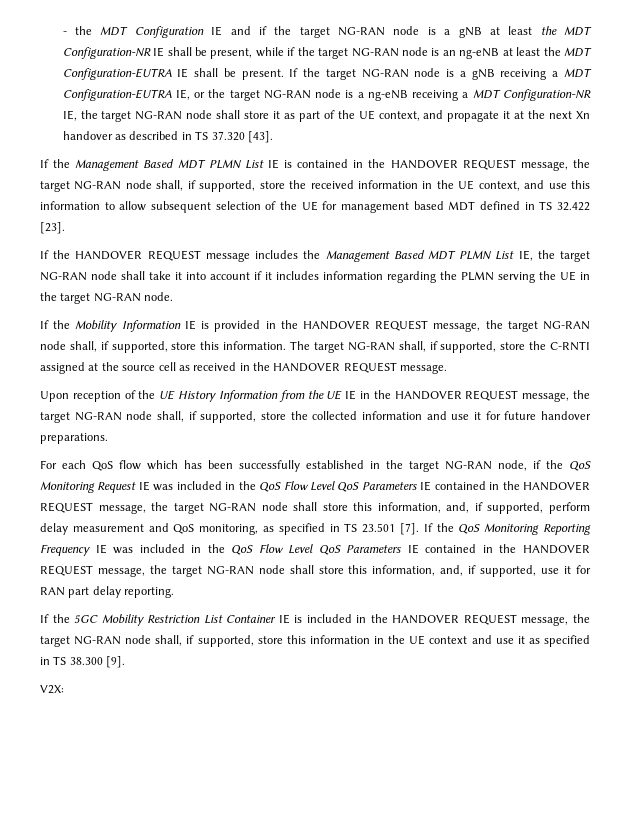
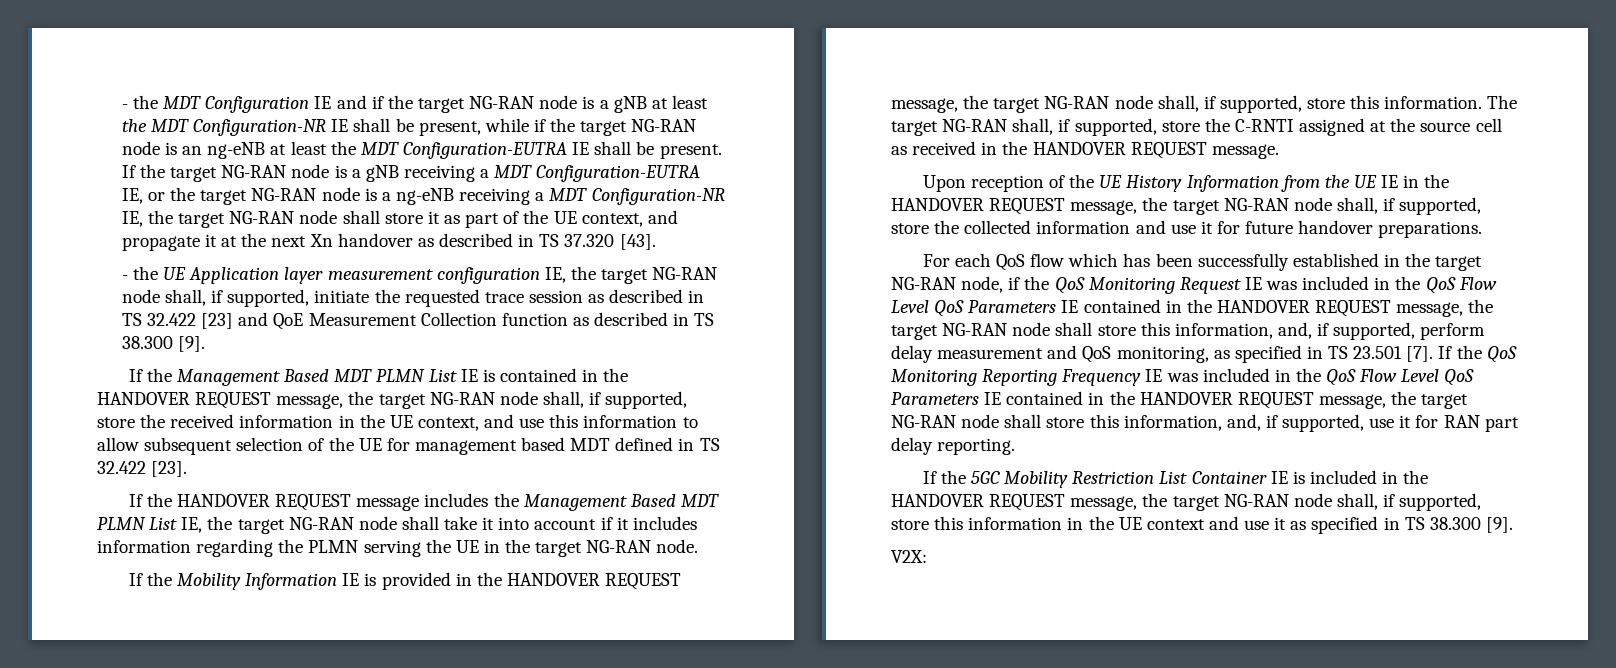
(273, 137) none -> [121,266,718,284] [121,289,705,307] [121,312,715,330] [121,336,206,352] // - the UE Application layer measurement configuration IE, the target NG-RAN node shall, if supported, initiate the requested trace session as described in TS 32.422 [23] and QoE Measurement Collection function as described in TS 38.300 [9].

